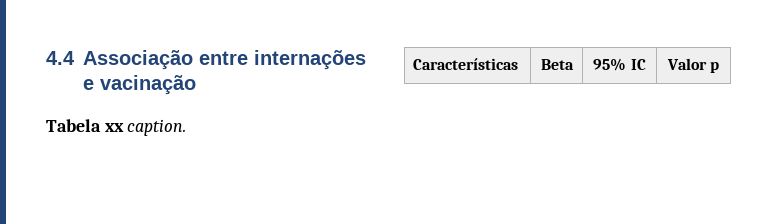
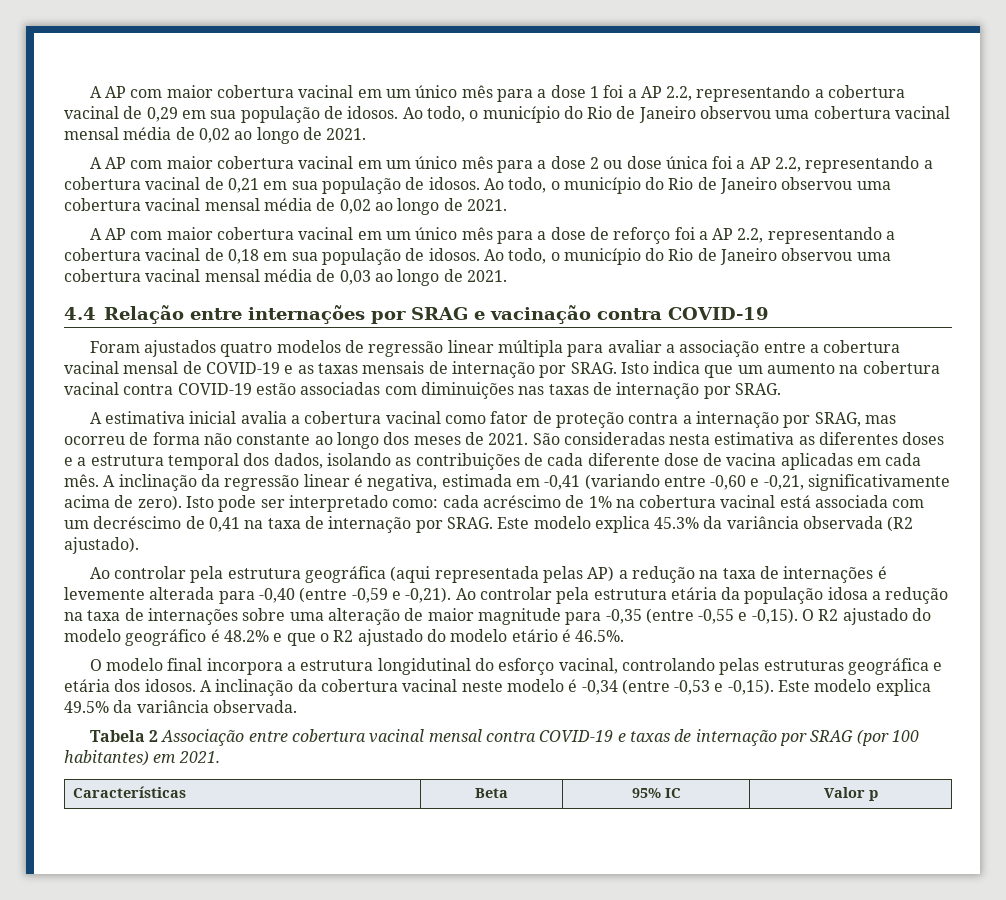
[46,50,366,70] [82,75,196,95] [46,119,187,136] 4.4 Associação entre internações e vacinação // Tabela xx caption. -> [89,85,906,102] [64,106,951,123] [64,127,367,144] [89,156,933,173] [64,177,891,194] [64,198,507,215] [89,227,896,244] [64,248,891,265] [64,269,507,286] [64,305,769,324] [89,340,901,357] [64,361,940,378] [64,382,781,399] [89,411,896,428] [64,432,945,449] [64,453,922,470] [64,474,951,491] [64,495,925,512] [64,516,914,533] [64,537,139,554] [89,566,887,583] [64,587,949,604] [64,608,932,625] [64,629,625,646] [89,658,943,675] [64,679,931,696] [64,700,297,713] [89,729,919,746] [64,750,220,766] A AP com maior cobertura vacinal em um único mês para a dose 1 foi a AP 2.2, representando a cobertura vacinal de 0,29 em sua população de idosos. Ao todo, o município do Rio de Janeiro observou uma cobertura vacinal mensal média de 0,02 ao longo de 2021. // A AP com maior cobertura vacinal em um único mês para a dose 2 ou dose única foi a AP 2.2, representando a cobertura vacinal de 0,21 em sua população de idosos. Ao todo, o município do Rio de Janeiro observou uma cobertura vacinal mensal média de 0,02 ao longo de 2021. // A AP com maior cobertura vacinal em um único mês para a dose de reforço foi a AP 2.2, representando a cobertura vacinal de 0,18 em sua população de idosos. Ao todo, o município do Rio de Janeiro observou uma cobertura vacinal mensal média de 0,03 ao longo de 2021. // 4.4 Relação entre internações por SRAG e vacinação contra COVID-19 // Foram ajustados quatro modelos de regressão linear múltipla para avaliar a associação entre a cobertura vacinal mensal de COVID-19 e as taxas mensais de internação por SRAG. Isto indica que um aumento na cobertura vacinal contra COVID-19 estão associadas com diminuições nas taxas de internação por SRAG. // A estimativa inicial avalia a cobertura vacinal como fator de proteção contra a internação por SRAG, mas ocorreu de forma não constante ao longo dos meses de 2021. São consideradas nesta estimativa as diferentes doses e a estrutura temporal dos dados, isolando as contribuições de cada diferente dose de vacina aplicadas em cada mês. A inclinação da regressão linear é negativa, estimada em -0,41 (variando entre -0,60 e -0,21, significativamente acima de zero). Isto pode ser interpretado como: cada acréscimo de 1% na cobertura vacinal está associada com um decréscimo de 0,41 na taxa de internação por SRAG. Este modelo explica 45.3% da variância observada (R2 ajustado). // Ao controlar pela estrutura geográfica (aqui representada pelas AP) a redução na taxa de internações é levemente alterada para -0,40 (entre -0,59 e -0,21). Ao controlar pela estrutura etária da população idosa a redução na taxa de internações sobre uma alteração de maior magnitude para -0,35 (entre -0,55 e -0,15). O R2 ajustado do modelo geográfico é 48.2% e que o R2 ajustado do modelo etário é 46.5%. // O modelo final incorpora a estrutura longidutinal do esforço vacinal, controlando pelas estruturas geográfica e etária dos idosos. A inclinação da cobertura vacinal neste modelo é -0,34 (entre -0,53 e -0,15). Este modelo explica 49.5% da variância observada. // Tabela 2 Associação entre cobertura vacinal mensal contra COVID-19 e taxas de internação por SRAG (por 100 habitantes) em 2021.

